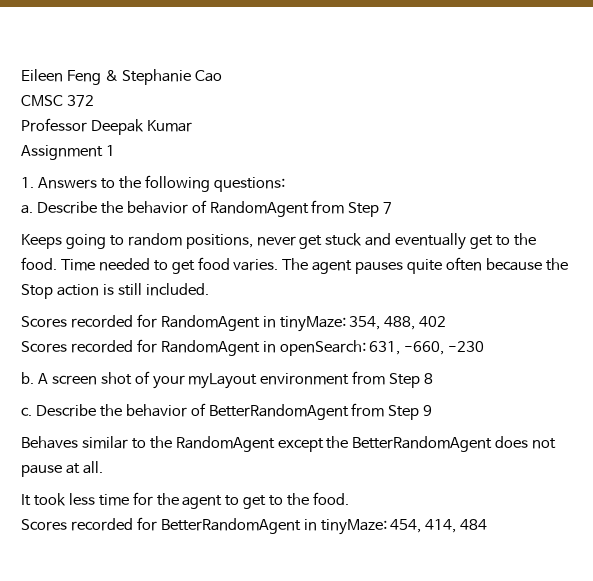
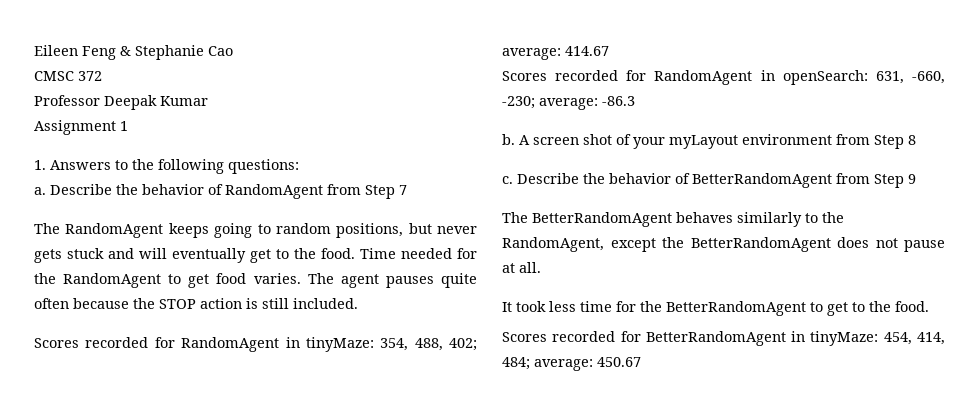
[21,234,62,249] Keeps -> [34,223,209,238] The RandomAgent keeps
[256,235,323,249] never get -> [408,223,477,234] [34,249,62,263] but never gets
(392, 239) none -> [139,248,167,259] will
(150, 264) none -> [457,248,477,259] [34,273,162,288] for the RandomAgent
[21,284,53,299] Stop -> [159,299,196,309] STOP
[419,316,447,327] 402 -> [449,338,477,351] [502,46,609,60] 402; average: 414.67
[448,341,485,352] -230 -> [502,96,635,110] -230; average: -86.3
[21,436,275,452] Behaves similar to the RandomAgent -> [502,212,844,227] [502,237,604,252] The BetterRandomAgent behaves similarly to the RandomAgent,
[182,495,223,509] agent -> [666,301,806,316] BetterRandomAgent
[460,519,488,530] 484 -> [502,357,641,371] 484; average: 450.67

